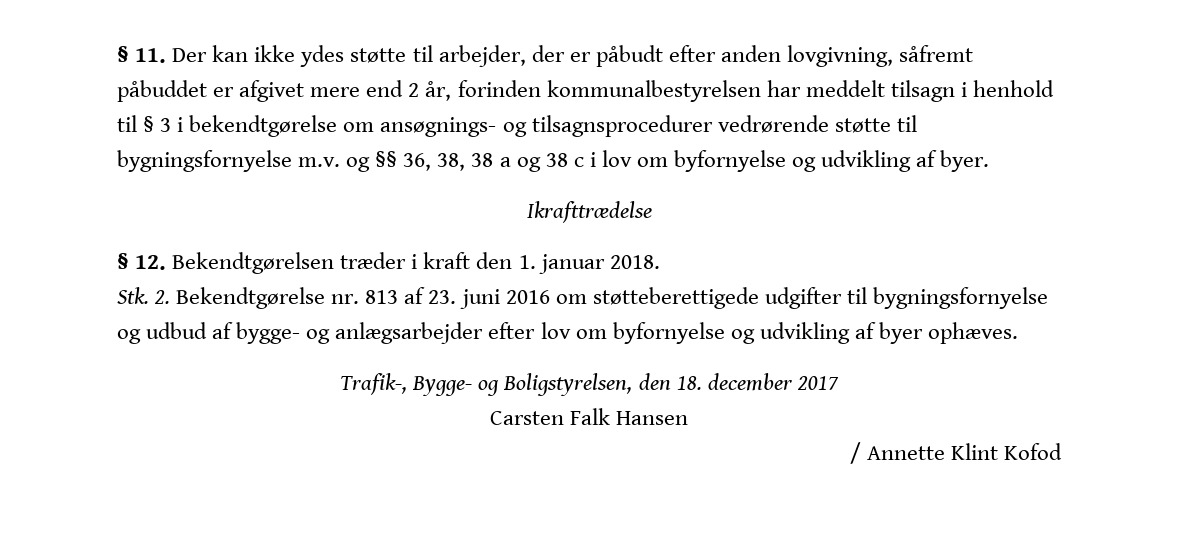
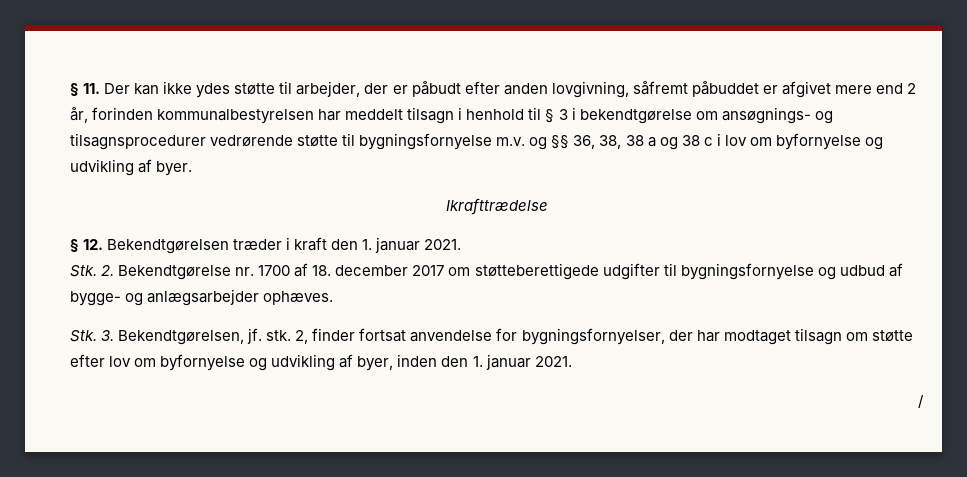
[609,255,660,269] 2018. -> [424,239,462,250] 2021.
[365,287,550,309] 813 af 23. juni 2016 -> [258,263,445,277] 1700 af 18. december 2017
(484, 333) none -> [263,291,334,305] [70,328,913,345] ophæves. // Stk. 3. Bekendtgørelsen, jf. stk. 2, finder fortsat anvendelse for bygningsfornyelser, der har modtaget tilsagn om støtte
[878,322,1019,344] [340,373,839,396] [489,408,689,425] [849,442,1062,464] byer ophæves. // Trafik-, Bygge- og Boligstyrelsen, den 18. december 2017 // Carsten Falk Hansen // / Annette Klint Kofod -> [357,354,572,371] [918,394,924,408] byer, inden den 1. januar 2021. // /

